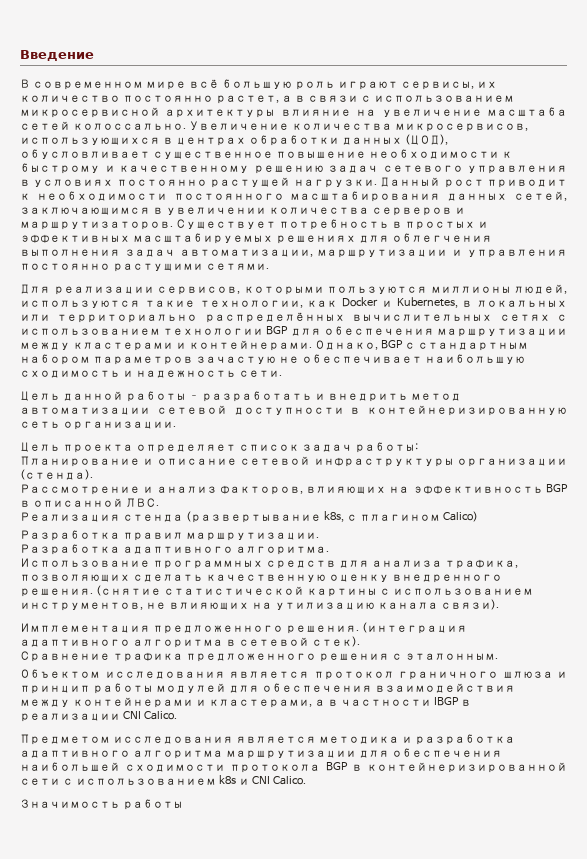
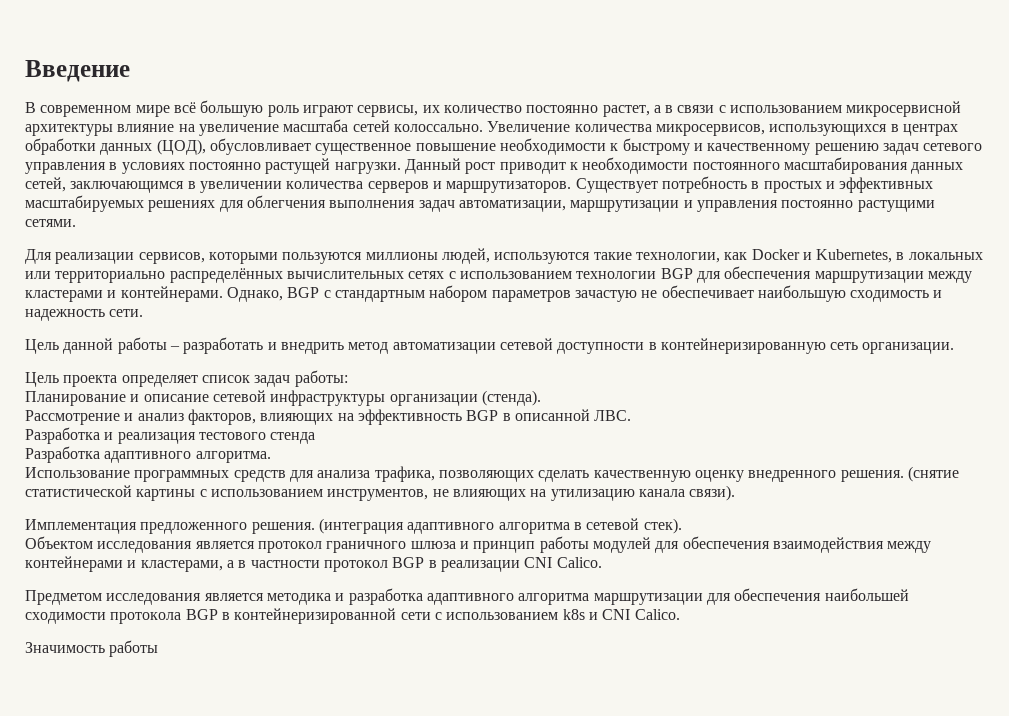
[20,511,478,523] [20,530,319,541] Реализация стенда (развертывание k8s, с плагином Calico) // Разработка правил маршрутизации. -> [25,427,316,444] Разработка и реализация тестового стенда
[20,651,498,662] // Сравнение трафика предложенного решения с эталонным. -> (682, 526) none
[433,697,459,706] IBGP -> [323,557,425,572] протокол BGP

